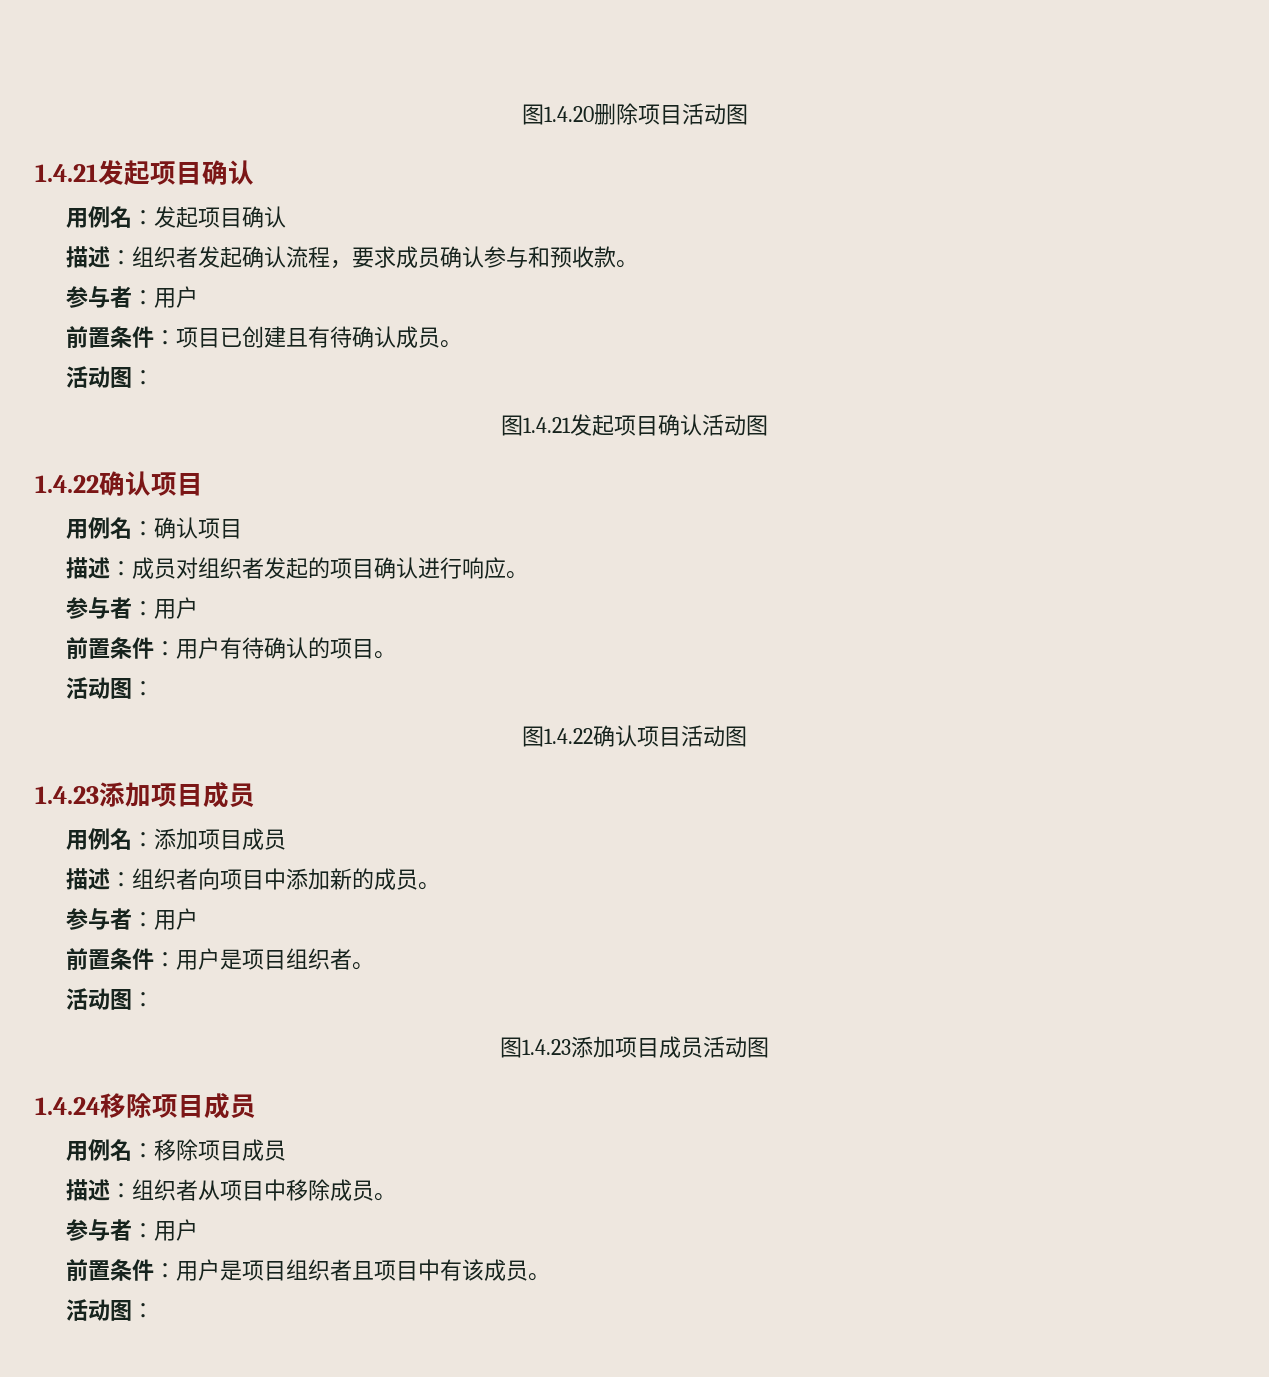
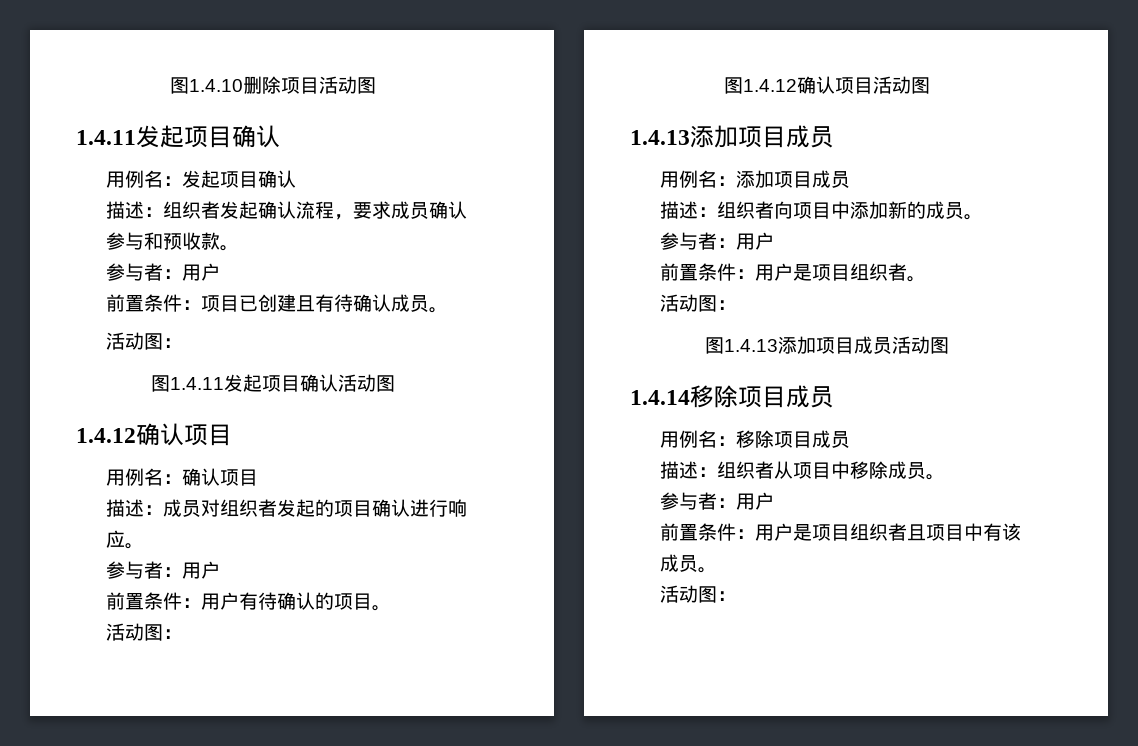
[521,104,594,125] 图1.4.20 -> [170,77,243,94] 图1.4.10
[35,164,98,182] 1.4.21 -> [76,130,136,145] 1.4.11
[523,417,571,433] 1.4.21 -> [170,377,224,390] 1.4.11
[35,475,99,493] 1.4.22 -> [76,428,136,443] 1.4.12
[544,728,593,744] 1.4.22 -> [743,79,797,92] 1.4.12
[35,786,99,804] 1.4.23 -> [630,130,690,145] 1.4.13
[522,1039,571,1055] 1.4.23 -> [724,339,778,352] 1.4.13
[35,1097,100,1115] 1.4.24 -> [630,390,690,405] 1.4.14

